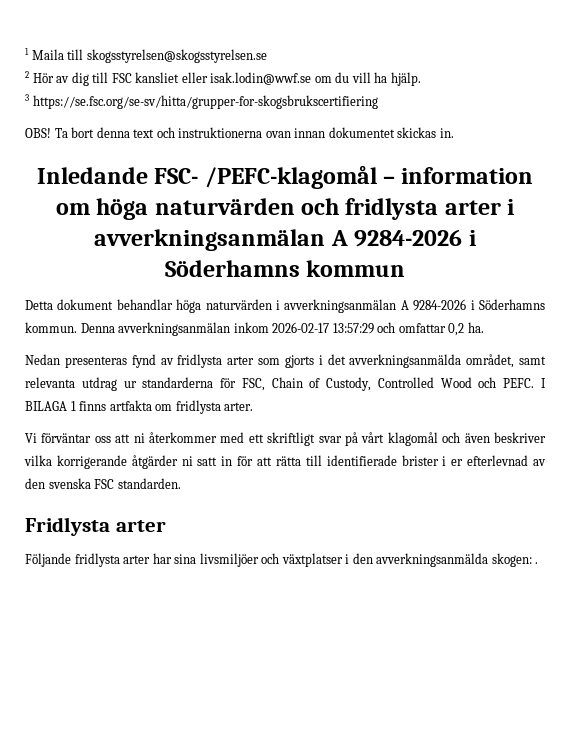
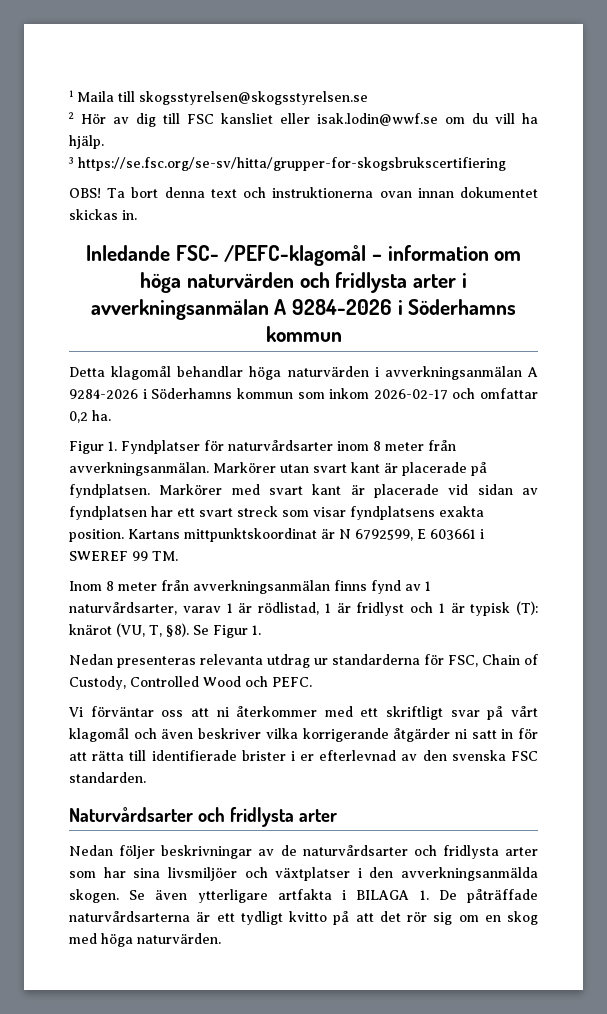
[57,299,114,310] dokument -> [111,366,172,380] klagomål
[25,322,231,336] kommun. Denna avverkningsanmälan -> [236,388,325,399] kommun som
[332,323,374,334] 13:57:29 -> (448, 394) none
[25,354,546,368] Nedan presenteras fynd av fridlysta arter som gjorts i det avverkningsanmälda området, samt -> [69,440,456,454] [69,462,487,476] [69,484,538,498] [69,506,484,520] [69,528,484,542] [69,551,178,561] [69,580,431,594] [69,601,538,616] [69,623,261,638] [69,654,196,668] Figur 1. Fyndplatser för naturvårdsarter inom 8 meter från avverkningsanmälan. Markörer utan svart kant är placerade på fyndplatsen. Markörer med svart kant är placerade vid sidan av fyndplatsen har ett svart streck som visar fyndplatsens exakta position. Kartans mittpunktskoordinat är N 6792599, E 603661 i SWEREF 99 TM. // Inom 8 meter från avverkningsanmälan finns fynd av 1 naturvårdsarter, varav 1 är rödlistad, 1 är fridlyst och 1 är typisk (T): knärot (VU, T, §8). Se Figur 1. // Nedan presenteras
[541,378,546,388] [25,400,254,414] I BILAGA 1 finns artfakta om fridlysta arter. -> (312, 682) none
[25,517,166,536] [25,553,151,567] Fridlysta arter // Följande fridlysta arter -> [69,807,337,827] [69,845,538,859] [69,871,96,878] Naturvårdsarter och fridlysta arter // Nedan följer beskrivningar av de naturvårdsarter och fridlysta arter som
[491,553,539,567] skogen: . -> [69,889,538,903] [69,911,538,925] [69,933,221,947] skogen. Se även ytterligare artfakta i BILAGA 1. De påträffade naturvårdsarterna är ett tydligt kvitto på att det rör sig om en skog med höga naturvärden.

